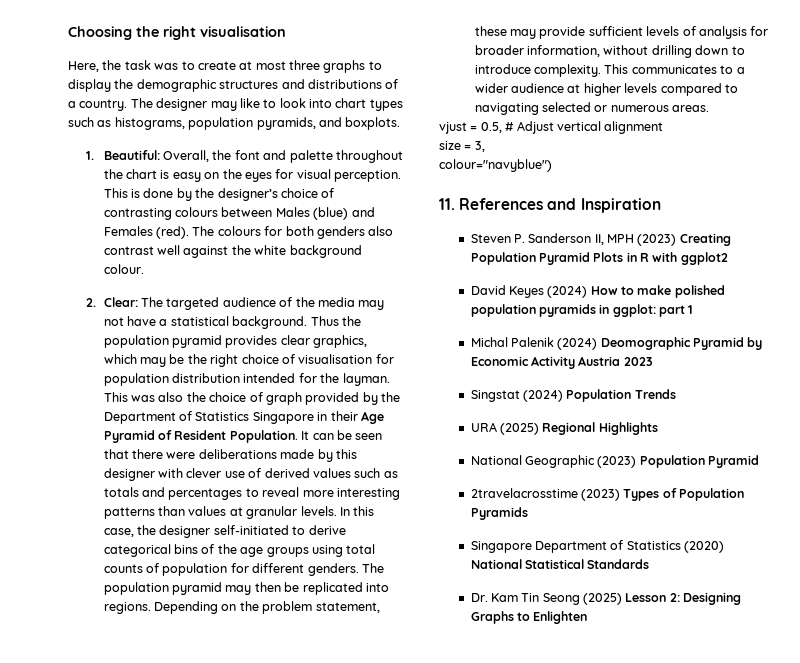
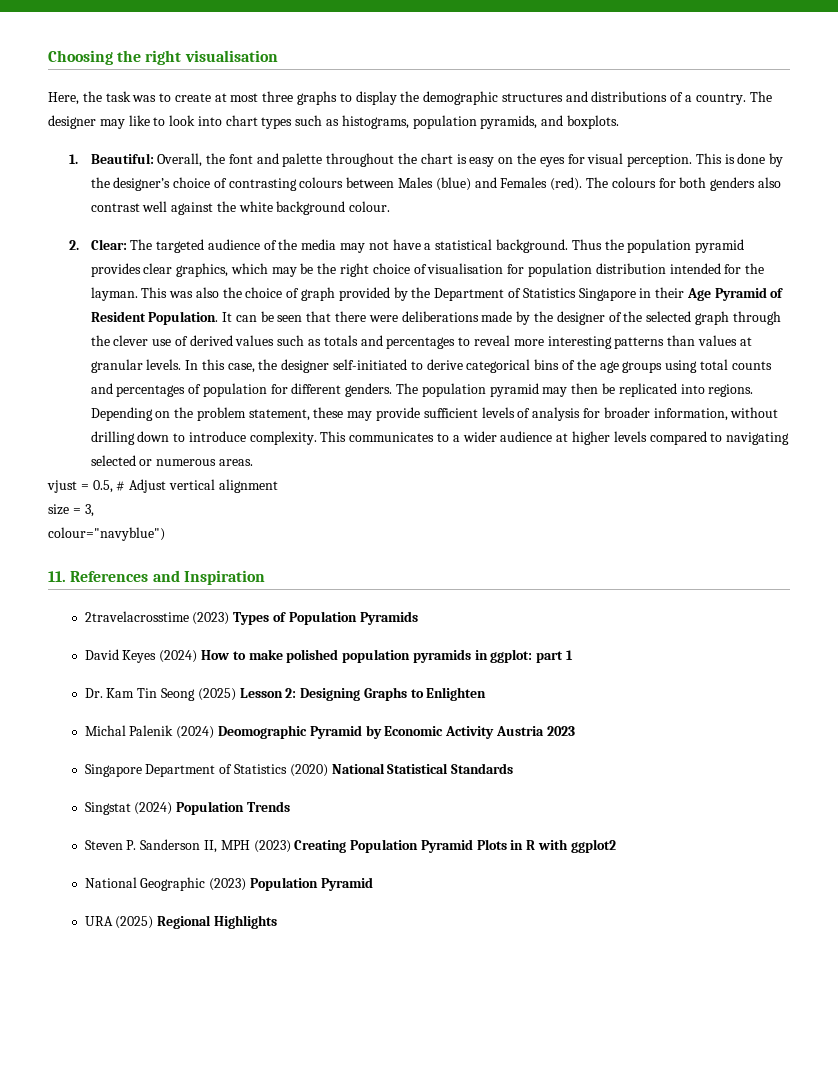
[335,449,357,459] [103,468,184,481] this designer with -> [533,311,781,325] [90,335,110,346] the designer of the selected graph through the
(143, 568) none -> [90,383,186,397] and percentages
(661, 205) none -> [84,611,418,625] [84,649,574,663] [84,687,487,701] [84,725,575,739] [84,763,514,777] [84,801,291,815] // 2travelacrosstime (2023) Types of Population Pyramids // David Keyes (2024) How to make polished population pyramids in ggplot: part 1 // Dr. Kam Tin Seong (2025) Lesson 2: Designing Graphs to Enlighten // Michal Palenik (2024) Deomographic Pyramid by Economic Activity Austria 2023 // Singapore Department of Statistics (2020) National Statistical Standards // Singstat (2024) Population Trends
[470,285,725,298] [470,304,694,317] [470,337,763,350] [470,356,653,369] [470,389,676,402] [470,422,658,435] // David Keyes (2024) How to make polished population pyramids in ggplot: part 1 // Michal Palenik (2024) Deomographic Pyramid by Economic Activity Austria 2023 // Singstat (2024) Population Trends // URA (2025) Regional Highlights -> (616, 846) none
[470,488,745,501] [470,507,528,520] [470,540,725,553] [470,559,650,569] [470,592,742,605] [470,611,588,624] 2travelacrosstime (2023) Types of Population Pyramids // Singapore Department of Statistics (2020) National Statistical Standards // Dr. Kam Tin Seong (2025) Lesson 2: Designing Graphs to Enlighten -> [84,915,278,929] URA (2025) Regional Highlights

